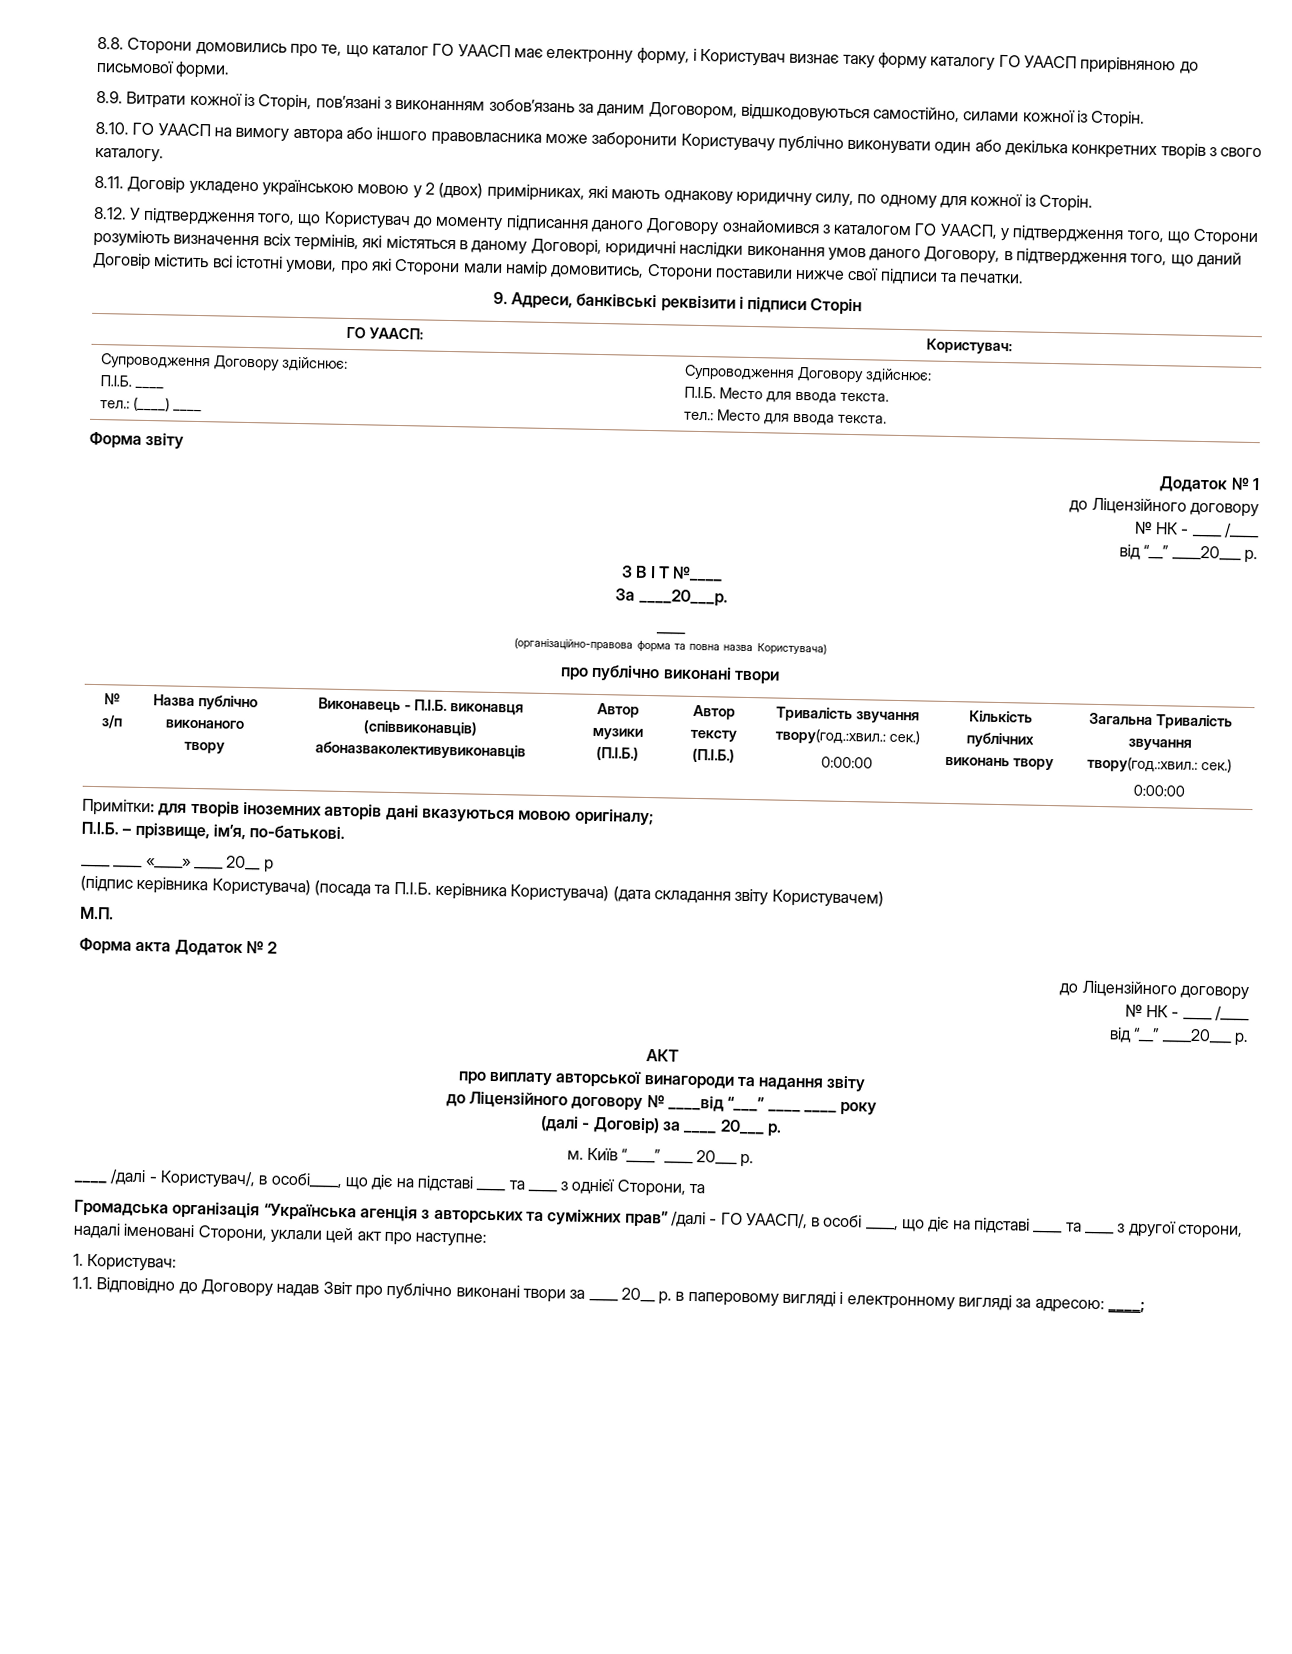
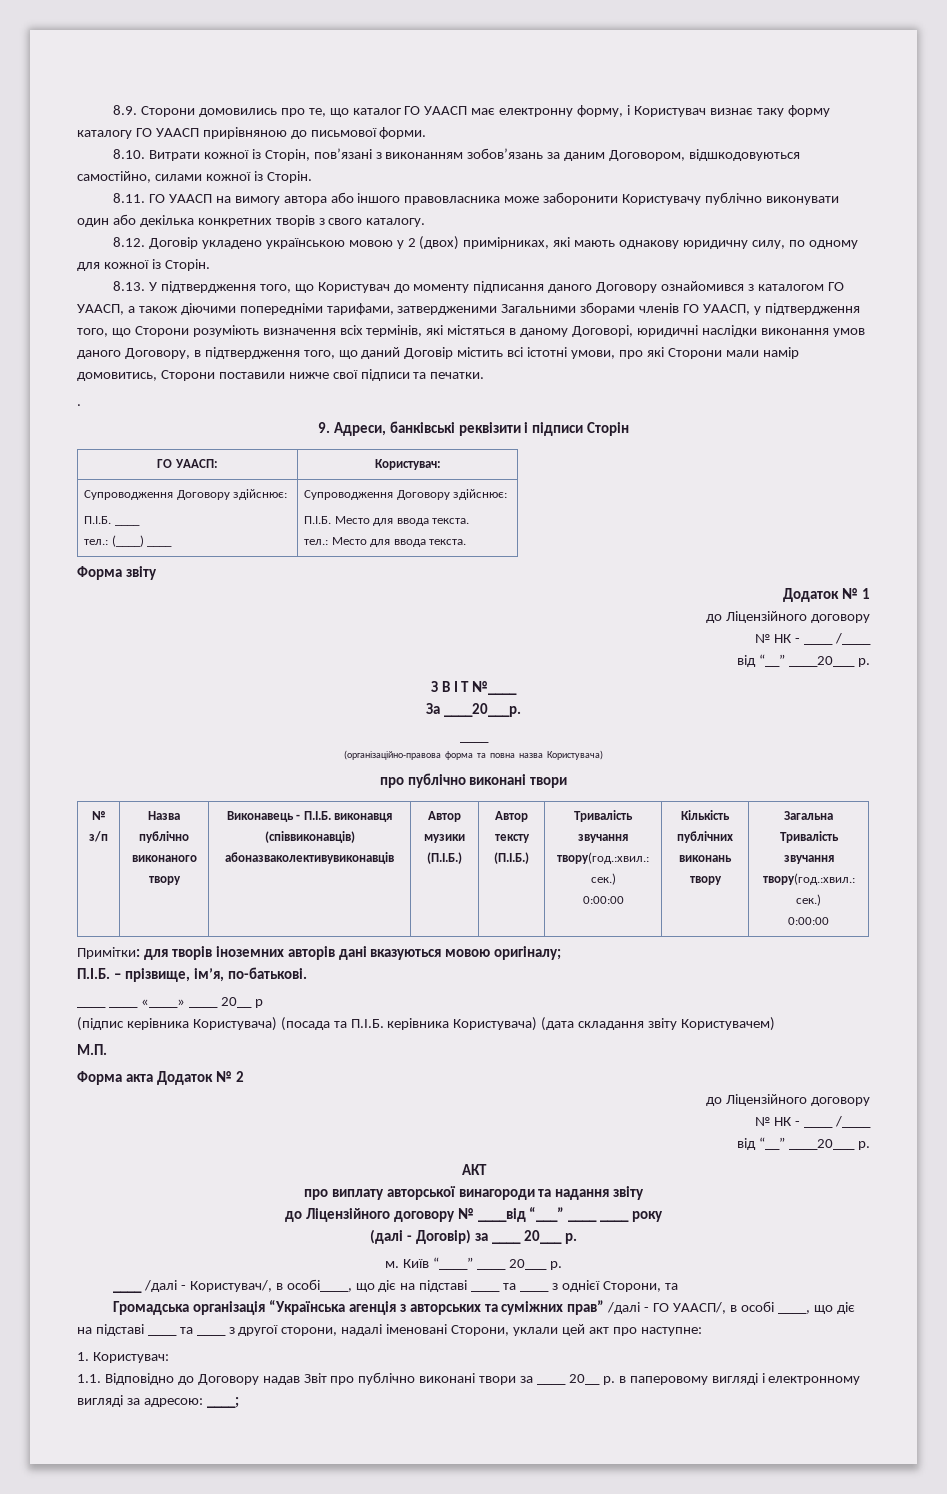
[97,36,124,50] 8.8. -> [113,105,138,115] 8.9.
[96,90,123,104] 8.9. -> [113,149,146,159] 8.10.
[95,121,129,135] 8.10. -> [113,193,146,203] 8.11.
[94,175,124,189] 8.11. -> [113,237,146,247] 8.12.
[93,206,127,220] 8.12. -> [113,281,146,291] 8.13.
(998, 231) none -> [127,302,751,315] а також діючими попередніми тарифами, затвердженими Загальними зборами членів ГО УААСП,
(1025, 278) none -> [77,404,81,406] // .

